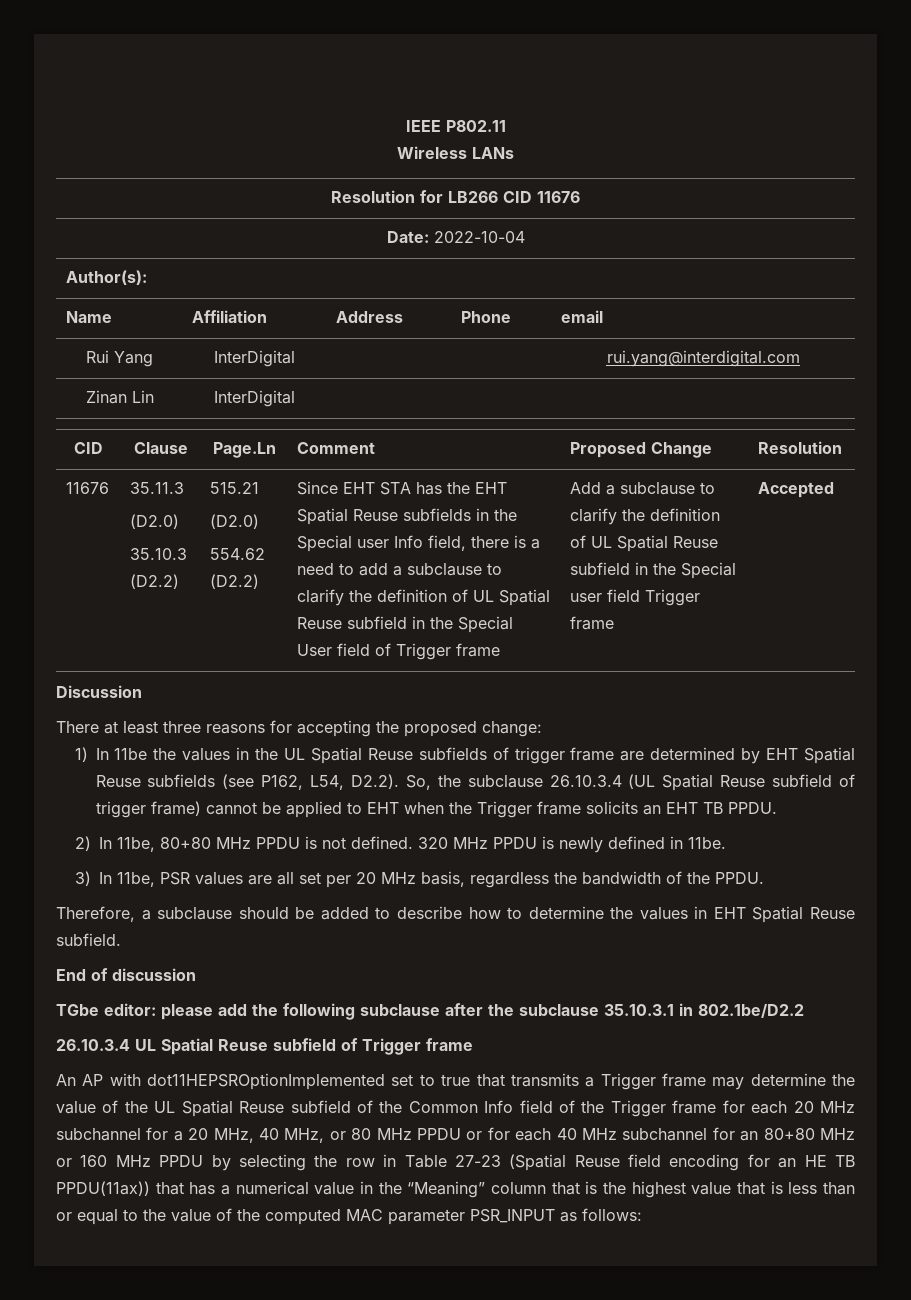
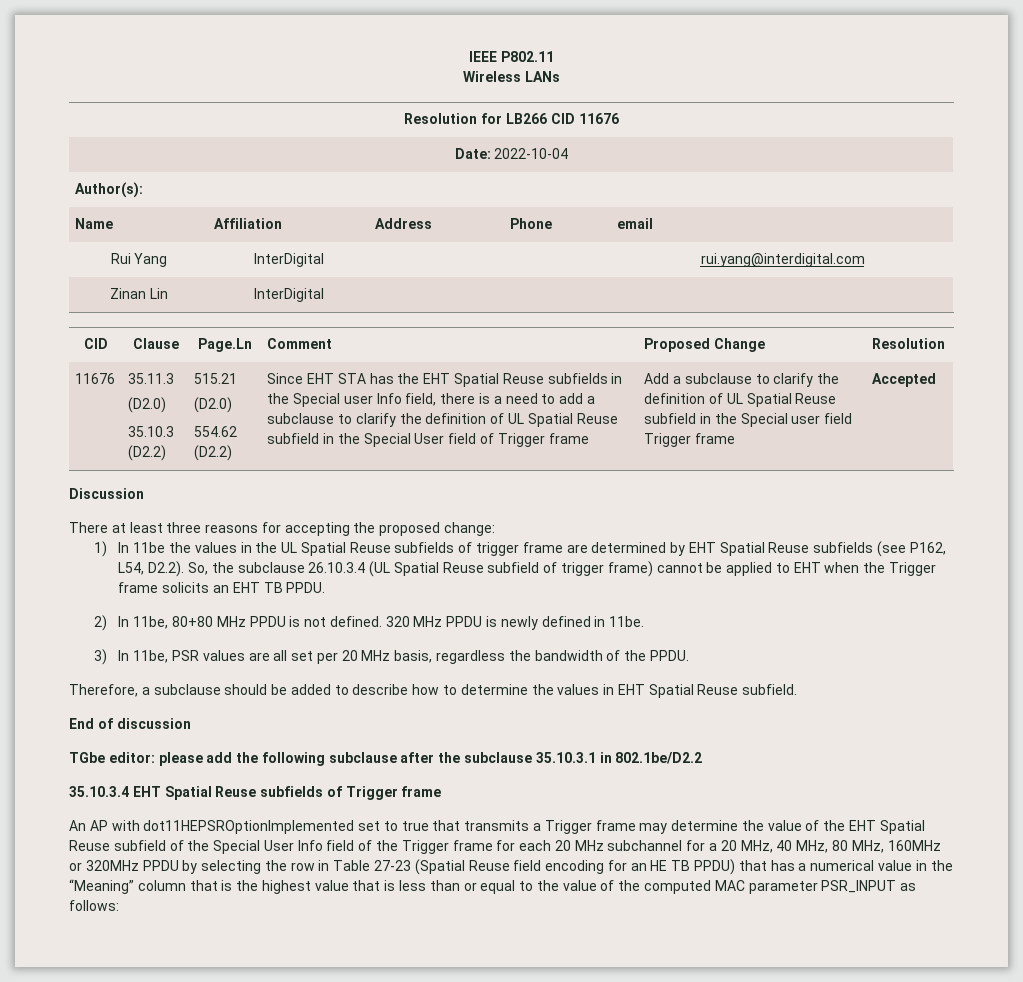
[56,1038,336,1055] 26.10.3.4 UL Spatial Reuse subfield -> [69,786,324,800] 35.10.3.4 EHT Spatial Reuse subfields
[154,1101,176,1113] UL -> [849,820,877,831] EHT
[408,1101,478,1113] Common -> [213,840,294,854] Special User
[329,1127,855,1141] [56,1155,151,1167] or 80 MHz PPDU or for each 40 MHz subchannel for an 80+80 MHz or 160 MHz -> [831,840,941,853] [69,860,139,871] 80 MHz, 160MHz or 320MHz
[56,1181,150,1196] PPDU(11ax)) -> [694,859,736,875] PPDU)

